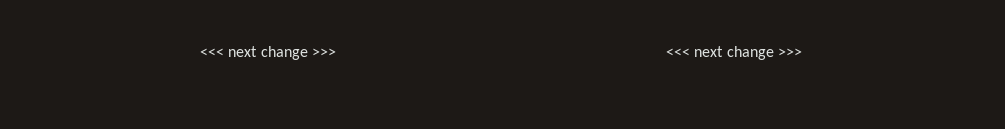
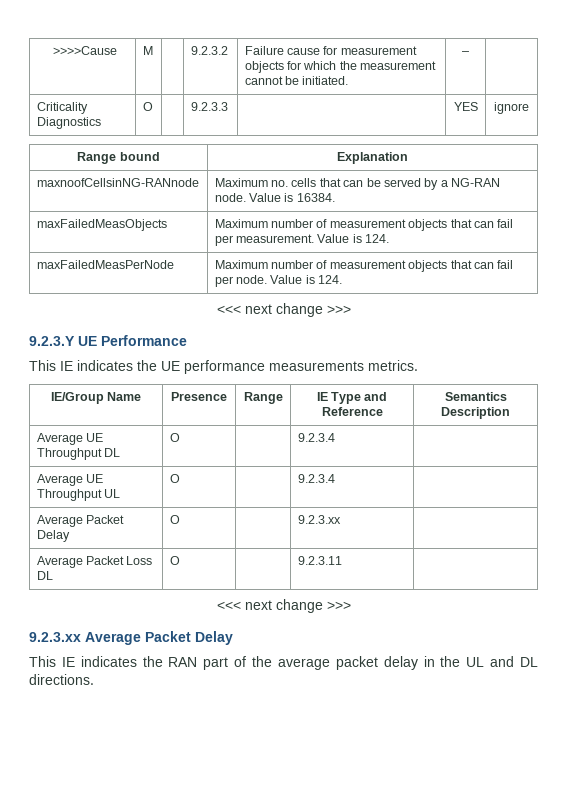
[200,46,336,60] [666,46,802,60] <<< next change >>> // <<< next change >>> -> [52,46,117,55] [142,46,153,55] [190,46,228,55] [244,46,417,55] [244,61,437,73] [244,76,349,85] [462,51,469,55] [36,102,88,114] [36,117,101,129] [142,102,153,111] [190,102,228,111] [453,102,478,111] [494,102,529,114] [77,152,160,164] [337,152,408,164] [36,178,199,187] [214,178,501,190] [214,193,335,202] [36,219,167,231] [214,219,514,231] [214,234,390,246] [36,260,174,269] [214,260,514,272] [214,275,343,287] [216,303,351,317] [29,335,187,346] [29,360,418,374] [50,392,142,404] [171,392,227,401] [243,392,283,404] [316,392,388,404] [321,407,383,416] [444,392,507,401] [441,407,510,419] [36,433,104,445] [36,448,121,460] [169,433,180,442] [297,433,335,442] [36,474,104,486] [36,489,121,501] [169,474,180,483] [297,474,335,483] [36,515,125,527] [36,530,70,542] [169,515,180,524] [297,515,341,524] [36,556,153,568] [36,571,53,580] [169,556,180,565] [297,556,342,565] [216,599,351,613] [29,631,233,645] [29,656,539,670] [29,674,94,685] >>>>Cause | M | | 9.2.3.2 | Failure cause for measurement objects for which the measurement cannot be initiated. | – | // Criticality Diagnostics | O | | 9.2.3.3 | | YES | ignore // Range bound | Explanation // maxnoofCellsinNG-RANnode | Maximum no. cells that can be served by a NG-RAN node. Value is 16384. // maxFailedMeasObjects | Maximum number of measurement objects that can fail per measurement. Value is 124. // maxFailedMeasPerNode | Maximum number of measurement objects that can fail per node. Value is 124. // <<< next change >>> // 9.2.3.Y UE Performance // This IE indicates the UE performance measurements metrics. // IE/Group Name | Presence | Range | IE Type and Reference | Semantics Description // Average UE Throughput DL | O | | 9.2.3.4 | // Average UE Throughput UL | O | | 9.2.3.4 | // Average Packet Delay | O | | 9.2.3.xx | // Average Packet Loss DL | O | | 9.2.3.11 | // <<< next change >>> // 9.2.3.xx Average Packet Delay // This IE indicates the RAN part of the average packet delay in the UL and DL directions.

